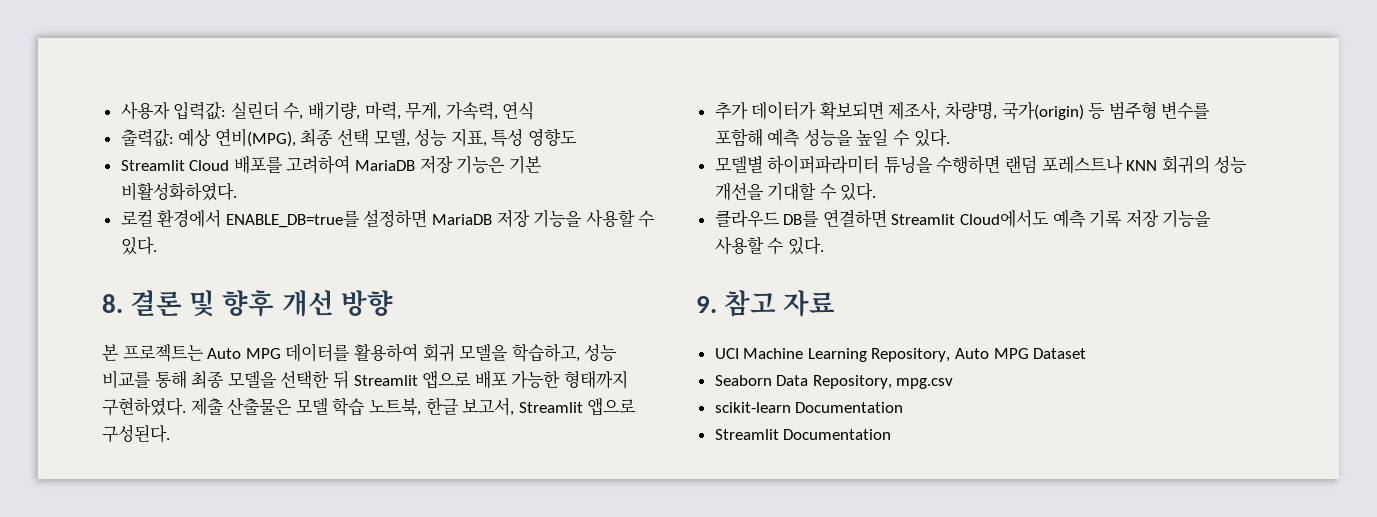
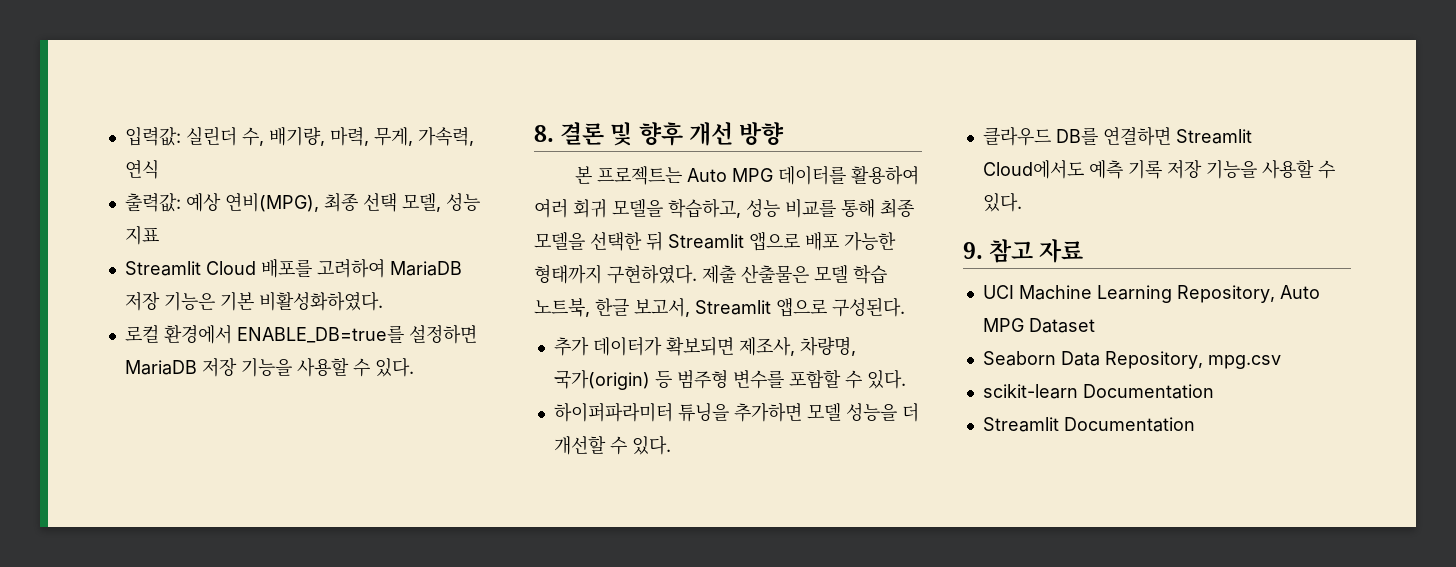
[120,101,170,120] 사용자 -> (124, 136) none
[450,128,578,147] 지표, 특성 영향도 -> [124,225,159,245] 지표
(418, 352) none -> [534,199,568,218] 여러
[714,128,950,147] [714,155,763,173] 포함해 예측 성능을 높일 수 있다. // 모델별 -> [788,369,906,389] 포함할 수 있다. //
[936,155,1248,174] [714,182,817,201] 수행하면 랜덤 포레스트나 KNN 회귀의 성능 개선을 기대할 -> [733,403,919,422] [553,436,606,455] 추가하면 모델 성능을 더 개선할

